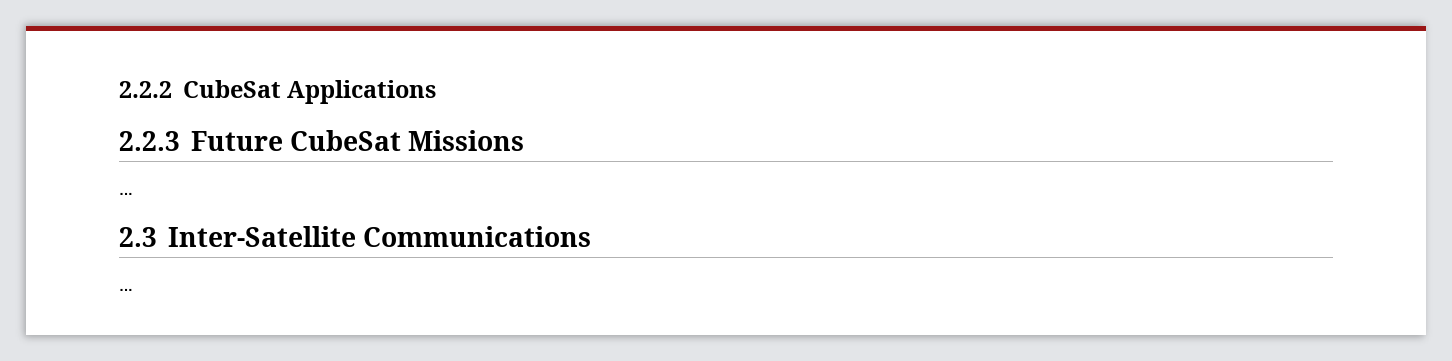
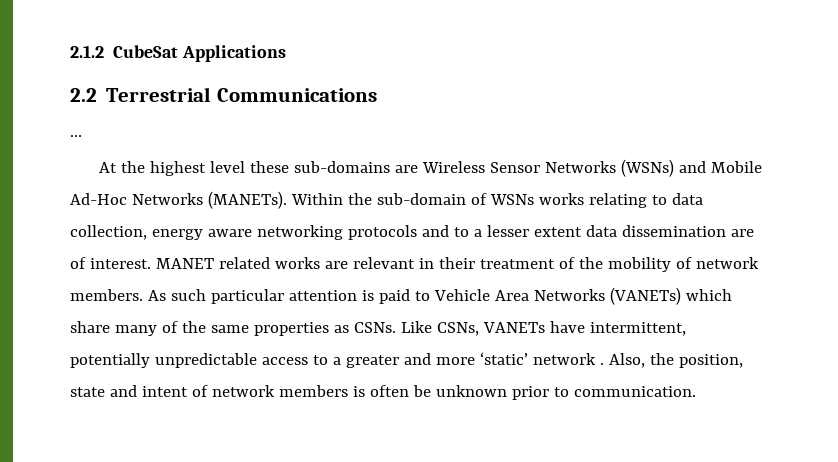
[119,81,172,98] 2.2.2 -> [70,45,104,58] 2.1.2
[119,130,524,151] [119,192,133,195] [119,226,591,247] [119,288,133,291] 2.2.3 Future CubeSat Missions // … // 2.3 Inter-Satellite Communications // … -> [70,87,377,102] [70,135,82,137] [99,159,763,177] [70,191,703,209] [70,225,754,240] [70,257,759,272] [70,287,732,305] [70,321,686,336] [70,352,743,368] [70,385,696,400] 2.2 Terrestrial Communications // … // At the highest level these sub-domains are Wireless Sensor Networks (WSNs) and Mobile Ad-Hoc Networks (MANETs). Within the sub-domain of WSNs works relating to data collection, energy aware networking protocols and to a lesser extent data dissemination are of interest. MANET related works are relevant in their treatment of the mobility of network members. As such particular attention is paid to Vehicle Area Networks (VANETs) which share many of the same properties as CSNs. Like CSNs, VANETs have intermittent, potentially unpredictable access to a greater and more ‘static’ network . Also, the position, state and intent of network members is often be unknown prior to communication.

